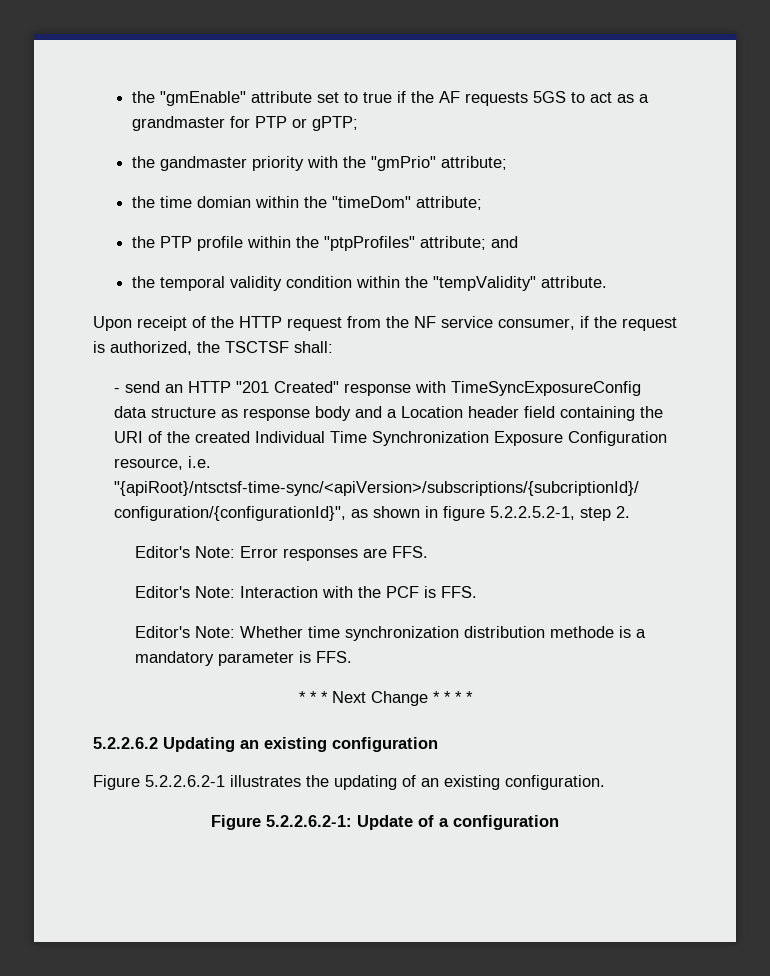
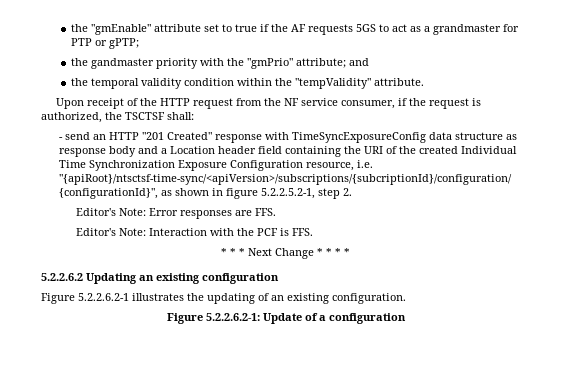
[131,196,482,210] [131,236,486,251] // the time domian within the "timeDom" attribute; // the PTP profile within the "ptpProfiles" attribute; -> (346, 63) none
[134,626,646,641] [134,651,352,666] // Editor's Note: Whether time synchronization distribution methode is a mandatory parameter is FFS. -> (314, 232) none

